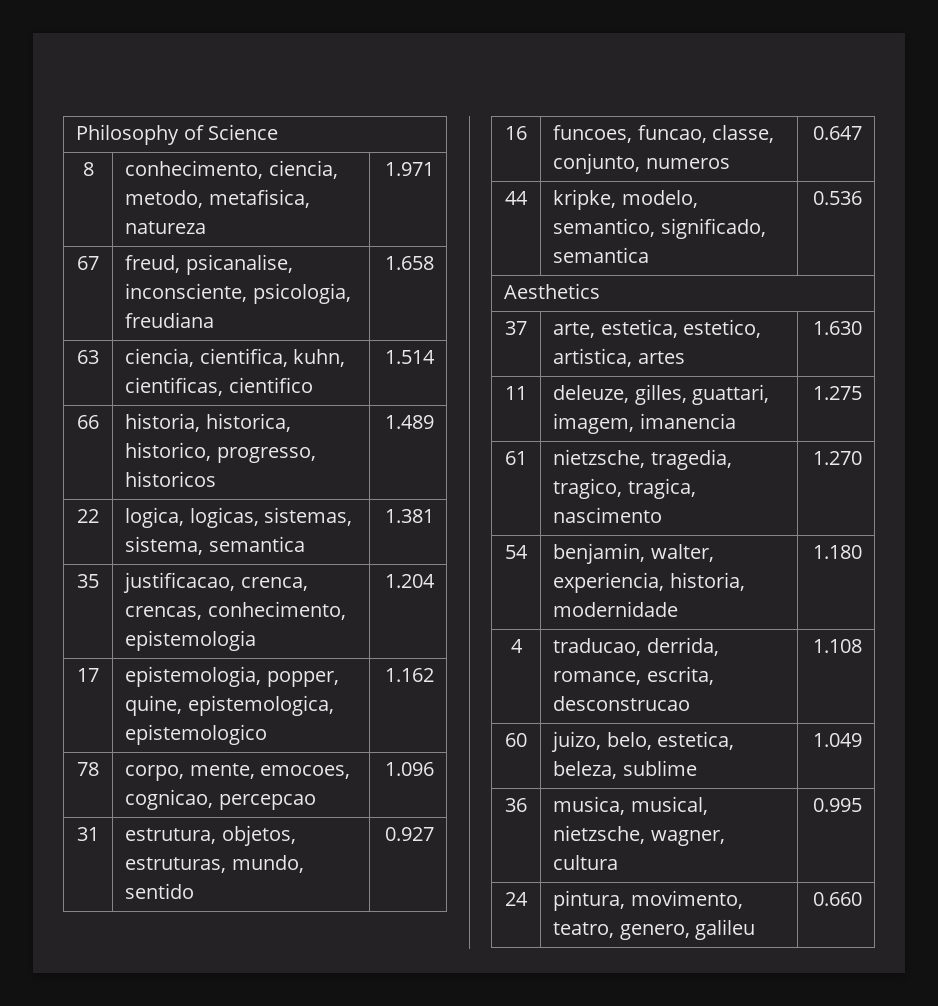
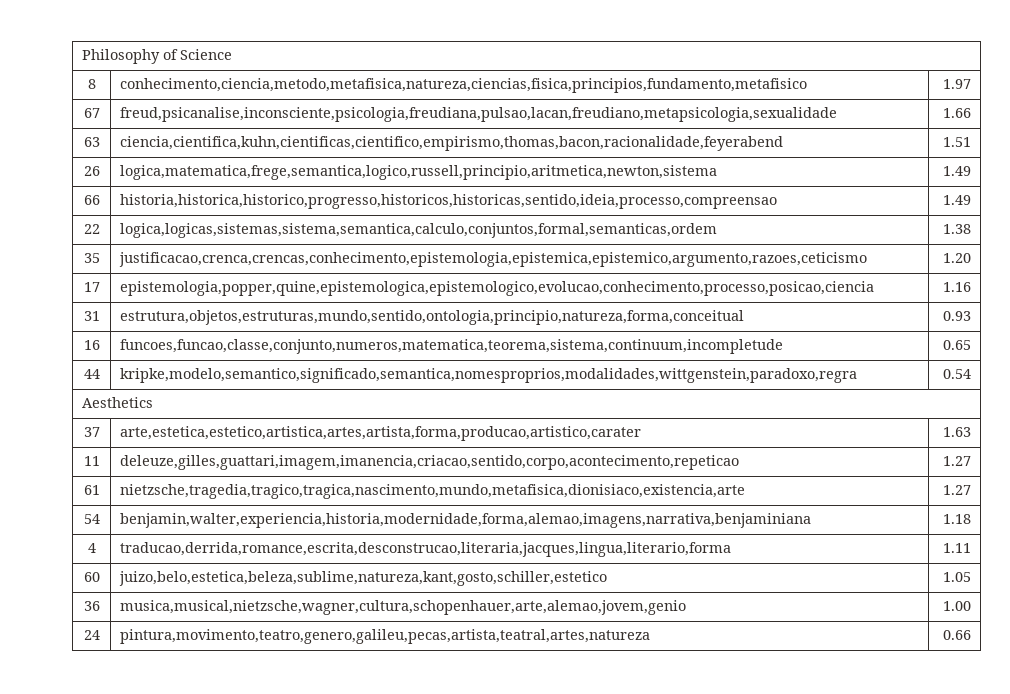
[125,160,338,179] [125,189,310,208] [125,221,207,234] [384,162,434,176] [77,256,99,270] [125,254,293,275] [125,283,351,304] [125,312,215,328] [384,256,434,270] [77,350,99,364] [125,348,345,367] [125,377,313,396] [384,350,435,364] [77,415,99,429] [125,413,291,432] [125,442,316,463] [125,471,217,487] [384,415,434,429] [77,509,99,523] [125,507,352,528] [125,536,305,555] [384,509,434,523] [77,574,99,588] [123,572,308,593] [125,601,346,620] [125,630,257,651] [384,574,435,588] [77,668,99,682] [125,666,339,687] [125,695,334,716] [125,724,268,745] [384,668,434,682] [77,762,99,776] [125,763,350,781] [125,789,316,810] [384,762,434,776] [77,827,99,841] [125,825,296,846] [125,855,304,873] [125,883,195,899] [384,827,434,841] [505,126,527,140] [553,125,774,143] [553,153,730,174] [812,126,862,140] [505,191,528,205] [553,189,698,210] [553,218,766,239] [553,247,650,263] [812,191,862,205] [504,283,601,299] [505,321,527,335] [553,319,761,338] [553,348,685,367] [812,321,862,335] [505,386,527,400] [553,384,769,405] [553,413,736,434] [812,386,862,400] [505,451,527,465] [553,449,732,470] [553,478,696,499] [553,507,663,523] [812,451,862,465] [505,545,528,559] [553,543,714,564] [553,572,745,593] [553,601,679,617] [812,545,862,559] [510,639,523,653] [553,637,719,656] [553,666,714,685] [553,696,691,711] [812,639,862,653] [505,733,527,747] [551,731,734,752] [553,760,697,779] [812,733,862,747] [505,798,527,812] [553,796,708,815] [553,825,725,846] [553,855,619,870] [812,798,862,812] [505,892,528,906] [553,890,743,911] [553,919,755,940] [812,892,862,906] conhecimento, ciencia, metodo, metafisica, natureza | 1.971 // 67 | freud, psicanalise, inconsciente, psicologia, freudiana | 1.658 // 63 | ciencia, cientifica, kuhn, cientificas, cientifico | 1.514 // 66 | historia, historica, historico, progresso, historicos | 1.489 // 22 | logica, logicas, sistemas, sistema, semantica | 1.381 // 35 | justificacao, crenca, crencas, conhecimento, epistemologia | 1.204 // 17 | epistemologia, popper, quine, epistemologica, epistemologico | 1.162 // 78 | corpo, mente, emocoes, cognicao, percepcao | 1.096 // 31 | estrutura, objetos, estruturas, mundo, sentido | 0.927 // 16 | funcoes, funcao, classe, conjunto, numeros | 0.647 // 44 | kripke, modelo, semantico, significado, semantica | 0.536 // Aesthetics // 37 | arte, estetica, estetico, artistica, artes | 1.630 // 11 | deleuze, gilles, guattari, imagem, imanencia | 1.275 // 61 | nietzsche, tragedia, tragico, tragica, nascimento | 1.270 // 54 | benjamin, walter, experiencia, historia, modernidade | 1.180 // 4 | traducao, derrida, romance, escrita, desconstrucao | 1.108 // 60 | juizo, belo, estetica, beleza, sublime | 1.049 // 36 | musica, musical, nietzsche, wagner, cultura | 0.995 // 24 | pintura, movimento, teatro, genero, galileu | 0.660 -> [119,78,807,93] [943,79,972,89] [83,108,100,118] [119,107,837,122] [943,108,972,118] [83,137,100,147] [119,136,783,151] [943,137,972,147] [83,166,100,176] [119,165,717,180] [943,166,972,176] [83,195,100,205] [119,194,777,209] [943,195,972,205] [83,224,100,234] [119,223,717,238] [943,224,972,234] [83,253,100,263] [118,252,867,267] [943,253,972,263] [83,282,100,292] [119,281,874,296] [943,282,972,292] [83,311,100,321] [119,310,744,325] [943,311,972,321] [83,340,100,350] [119,339,783,354] [943,340,972,350] [83,369,100,379] [119,368,857,383] [943,369,972,379] [81,397,153,408] [83,427,100,437] [119,426,641,441] [943,427,972,437] [83,456,100,466] [119,455,739,470] [943,456,972,466] [83,485,100,495] [119,484,745,499] [943,485,972,495] [83,514,100,524] [119,513,811,528] [943,514,972,524] [87,543,96,553] [119,542,731,557] [943,543,972,553] [83,572,100,582] [118,571,607,586] [943,572,972,582] [83,601,100,611] [119,600,686,615] [943,601,972,611] [83,630,100,640] [119,629,650,644] [943,630,972,640] conhecimento,ciencia,metodo,metafisica,natureza,ciencias,fisica,principios,fundamento,metafisico | 1.97 // 67 | freud,psicanalise,inconsciente,psicologia,freudiana,pulsao,lacan,freudiano,metapsicologia,sexualidade | 1.66 // 63 | ciencia,cientifica,kuhn,cientificas,cientifico,empirismo,thomas,bacon,racionalidade,feyerabend | 1.51 // 26 | logica,matematica,frege,semantica,logico,russell,principio,aritmetica,newton,sistema | 1.49 // 66 | historia,historica,historico,progresso,historicos,historicas,sentido,ideia,processo,compreensao | 1.49 // 22 | logica,logicas,sistemas,sistema,semantica,calculo,conjuntos,formal,semanticas,ordem | 1.38 // 35 | justificacao,crenca,crencas,conhecimento,epistemologia,epistemica,epistemico,argumento,razoes,ceticismo | 1.20 // 17 | epistemologia,popper,quine,epistemologica,epistemologico,evolucao,conhecimento,processo,posicao,ciencia | 1.16 // 31 | estrutura,objetos,estruturas,mundo,sentido,ontologia,principio,natureza,forma,conceitual | 0.93 // 16 | funcoes,funcao,classe,conjunto,numeros,matematica,teorema,sistema,continuum,incompletude | 0.65 // 44 | kripke,modelo,semantico,significado,semantica,nomesproprios,modalidades,wittgenstein,paradoxo,regra | 0.54 // Aesthetics // 37 | arte,estetica,estetico,artistica,artes,artista,forma,producao,artistico,carater | 1.63 // 11 | deleuze,gilles,guattari,imagem,imanencia,criacao,sentido,corpo,acontecimento,repeticao | 1.27 // 61 | nietzsche,tragedia,tragico,tragica,nascimento,mundo,metafisica,dionisiaco,existencia,arte | 1.27 // 54 | benjamin,walter,experiencia,historia,modernidade,forma,alemao,imagens,narrativa,benjaminiana | 1.18 // 4 | traducao,derrida,romance,escrita,desconstrucao,literaria,jacques,lingua,literario,forma | 1.11 // 60 | juizo,belo,estetica,beleza,sublime,natureza,kant,gosto,schiller,estetico | 1.05 // 36 | musica,musical,nietzsche,wagner,cultura,schopenhauer,arte,alemao,jovem,genio | 1.00 // 24 | pintura,movimento,teatro,genero,galileu,pecas,artista,teatral,artes,natureza | 0.66

